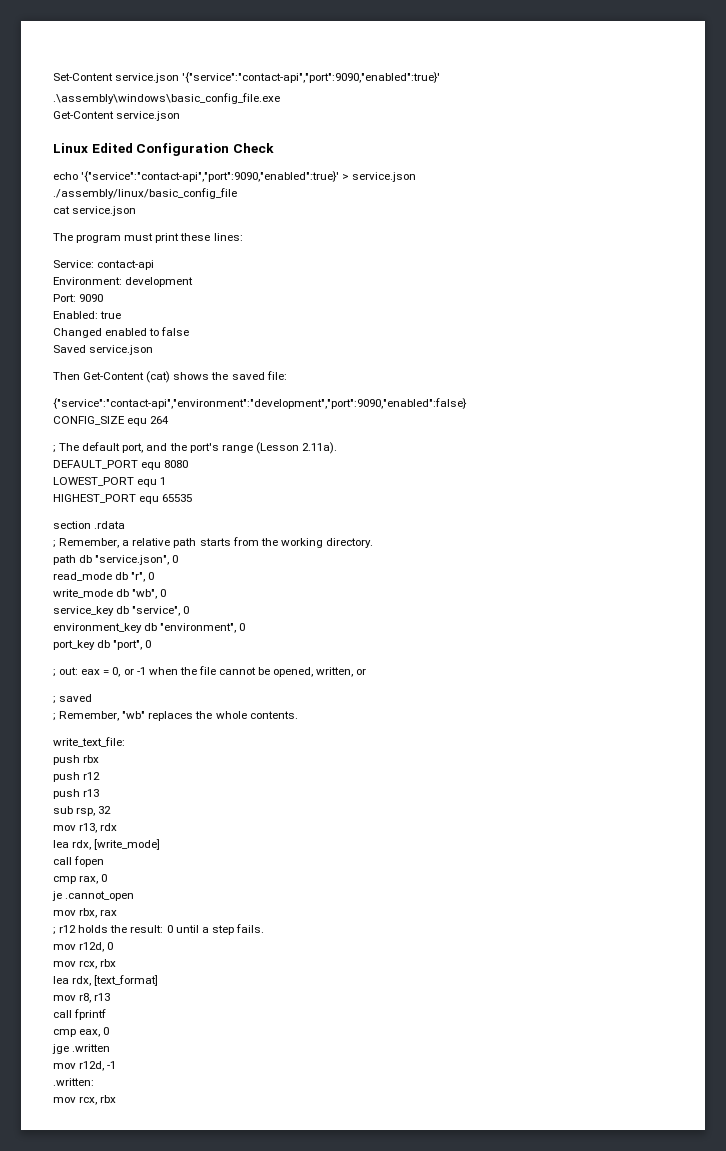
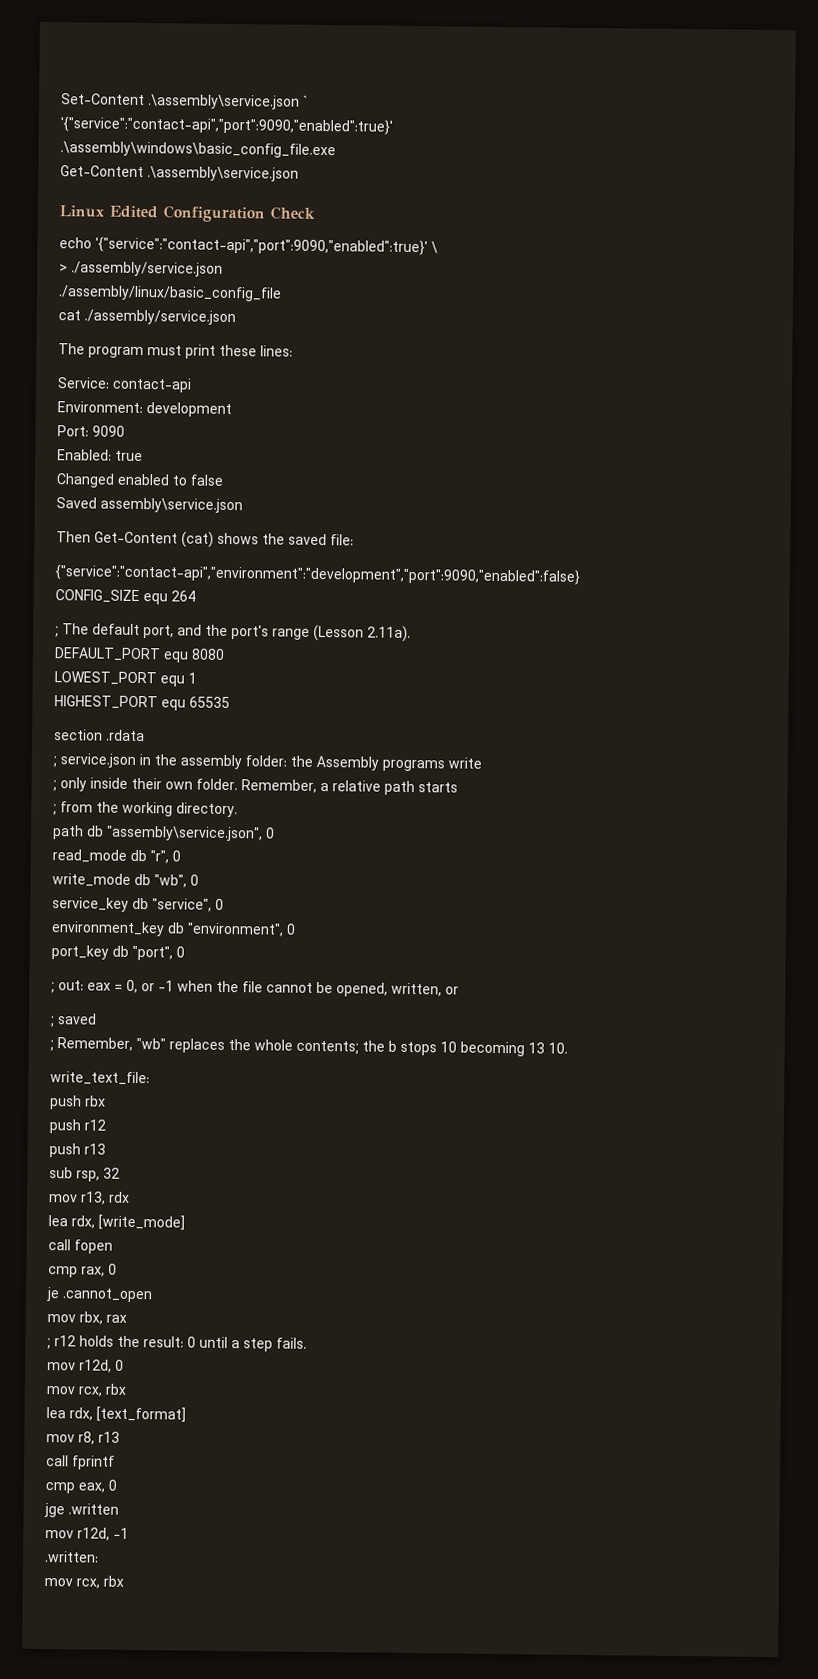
[115,73,180,83] service.json -> [148,94,308,110] .\assembly\service.json ` //
[116,111,181,121] service.json -> [147,166,299,182] .\assembly\service.json
[342,172,417,182] > service.json -> [431,241,438,254] [59,261,223,277] \ // > ./assembly/service.json
[72,206,137,216] service.json -> [84,309,236,326] ./assembly/service.json
[89,345,154,355] service.json -> [100,497,243,514] assembly\service.json
(56, 544) none -> [60,753,482,772] [53,777,238,792] service.json in the assembly folder: the Assembly programs write // ; only inside their own folder.
(231, 542) none -> [53,804,57,816] // ;
[95,555,170,565] "service.json", -> [106,825,263,842] "assembly\service.json",
[249,711,298,719] contents. -> [296,1040,568,1057] contents; the b stops 10 becoming 13 10.

